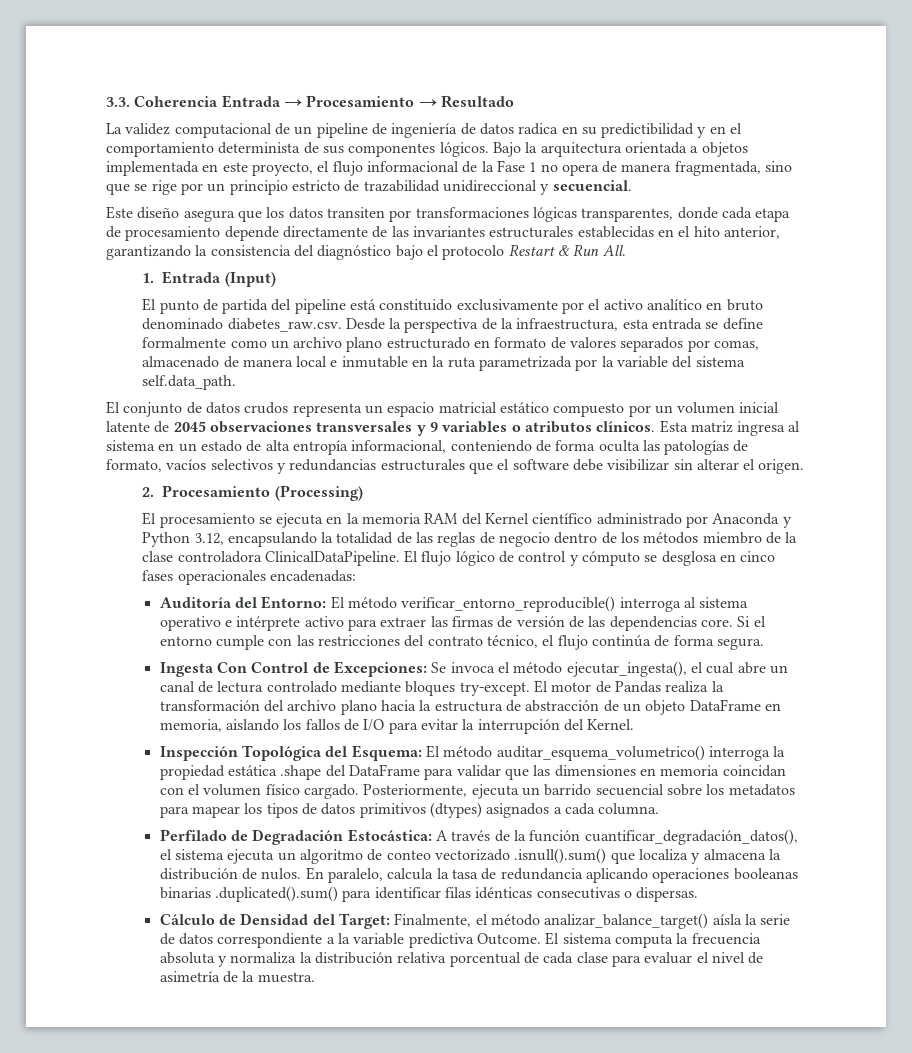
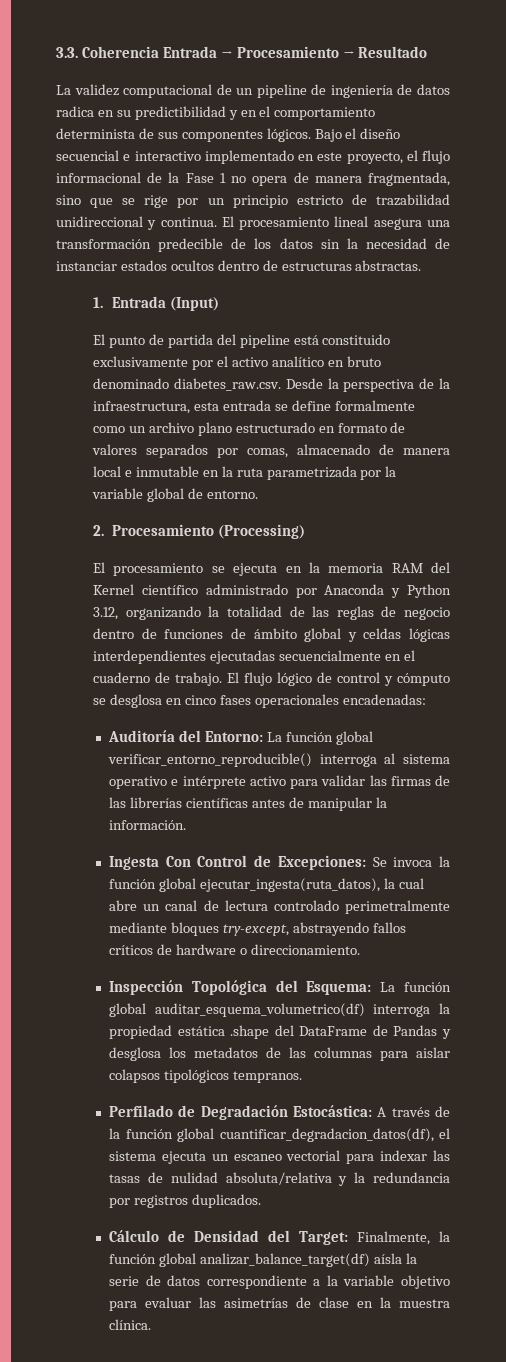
[525,142,748,157] [106,161,199,176] la arquitectura orientada a objetos implementada -> [345,128,401,139] [56,150,294,164] el diseño secuencial e interactivo implementado
[552,180,632,191] [106,206,791,222] [106,226,780,241] [106,244,626,260] secuencial. // Este diseño asegura que los datos transiten por transformaciones lógicas transparentes, donde cada etapa de procesamiento depende directamente de las invariantes estructurales establecidas en el hito anterior, garantizando la consistencia del diagnóstico bajo el protocolo Restart & Run All. -> [160,216,450,230] [56,238,450,252] [56,260,422,271] continua. El procesamiento lineal asegura una transformación predecible de los datos sin la necesidad de instanciar estados ocultos dentro de estructuras abstractas.
[672,356,745,368] [142,375,237,390] [106,401,780,417] [106,420,801,436] [106,440,749,455] [106,459,805,474] del sistema self.data_path. // El conjunto de datos crudos representa un espacio matricial estático compuesto por un volumen inicial latente de 2045 observaciones transversales y 9 variables o atributos clínicos. Esta matriz ingresa al sistema en un estado de alta entropía informacional, conteniendo de forma oculta las patologías de formato, vacíos selectivos y redundancias estructurales que el software debe visibilizar sin alterar el origen. -> [146,488,258,502] global de entorno.
[227,532,317,547] encapsulando -> [125,606,201,620] organizando
[621,532,798,544] [142,551,400,566] los métodos miembro de la clase controladora ClinicalDataPipeline. -> [164,628,450,642] [93,650,415,664] [93,672,223,686] funciones de ámbito global y celdas lógicas interdependientes ejecutadas secuencialmente en el cuaderno de trabajo.
[330,596,398,609] El método -> [266,731,373,745] La función global
[380,617,427,627] extraer -> [321,775,366,786] validar
[516,616,766,631] [159,635,764,650] versión de las dependencias core. Si el entorno cumple con las restricciones del contrato técnico, el flujo continúa de forma segura. -> [109,797,387,811] [109,820,187,830] las librerías científicas antes de manipular la información.
[498,661,703,677] el método ejecutar_ingesta(), el -> [439,856,450,867] [109,878,395,892] la función global ejecutar_ingesta(ruta_datos), la
(337, 687) none -> [345,900,450,914] perimetralmente
[459,680,724,696] [159,699,781,715] [159,719,635,734] try-except. El motor de Pandas realiza la transformación del archivo plano hacia la estructura de abstracción de un objeto DataFrame en memoria, aislando los fallos de I/O para evitar la interrupción del Kernel. -> [222,922,406,936] [109,944,360,955] try-except, abstrayendo fallos críticos de hardware o direccionamiento.
[426,745,705,761] El método auditar_esquema_volumetrico() -> [380,982,452,992] [109,1003,365,1017] La función global auditar_esquema_volumetrico(df)
[424,765,786,780] [159,784,795,799] [159,802,660,818] para validar que las dimensiones en memoria coincidan con el volumen físico cargado. Posteriormente, ejecuta un barrido secuencial sobre los metadatos para mapear los tipos de datos primitivos (dtypes) asignados a cada columna. -> [372,1025,452,1039] [109,1047,451,1061] [109,1069,302,1083] de Pandas y desglosa los metadatos de las columnas para aislar colapsos tipológicos tempranos.
[584,829,798,845] cuantificar_degradación_datos(), -> [177,1128,434,1142] global cuantificar_degradacion_datos(df),
[300,848,781,864] [159,867,798,883] [159,886,699,902] algoritmo de conteo vectorizado .isnull().sum() que localiza y almacena la distribución de nulos. En paralelo, calcula la tasa de redundancia aplicando operaciones booleanas binarias .duplicated().sum() para identificar filas idénticas consecutivas o dispersas. -> [233,1150,451,1164] [109,1172,451,1186] [109,1194,261,1208] escaneo vectorial para indexar las tasas de nulidad absoluta/relativa y la redundancia por registros duplicados.
[475,913,709,929] el método analizar_balance_target() -> [439,1231,450,1242] [109,1253,370,1267] la función global analizar_balance_target(df)
[408,932,761,948] [159,952,764,967] [159,971,315,983] predictiva Outcome. El sistema computa la frecuencia absoluta y normaliza la distribución relativa porcentual de cada clase para evaluar el nivel de asimetría de la muestra. -> [401,1275,451,1289] [109,1297,451,1311] [109,1319,152,1330] objetivo para evaluar las asimetrías de clase en la muestra clínica.

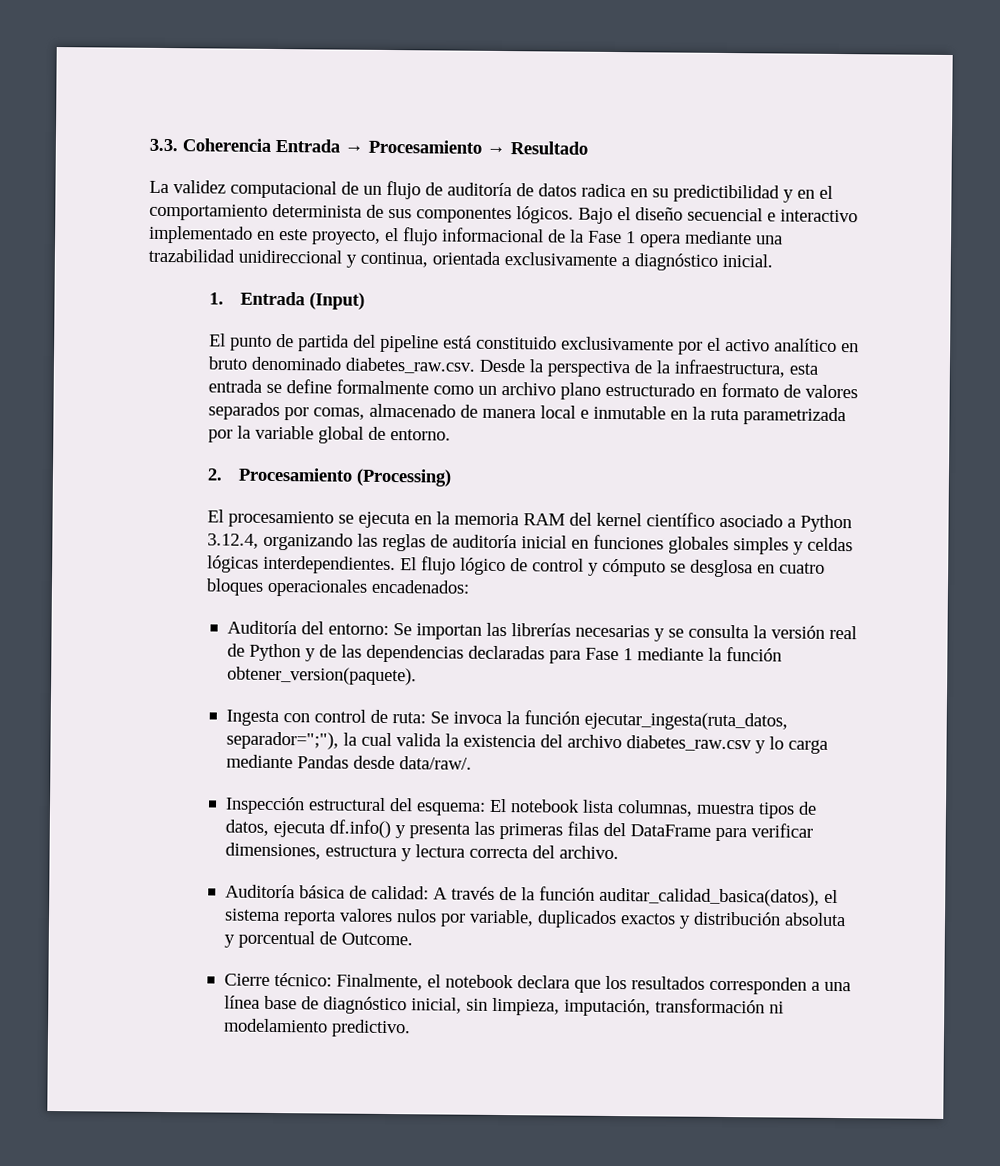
[256,84,393,98] pipeline de ingeniería -> [386,180,512,200] flujo de auditoría
[231,172,450,186] [56,194,450,208] [56,216,450,230] [56,238,450,252] [56,260,422,271] no opera de manera fragmentada, sino que se rige por un principio estricto de trazabilidad unidireccional y continua. El procesamiento lineal asegura una transformación predecible de los datos sin la necesidad de instanciar estados ocultos dentro de estructuras abstractas. -> [639,230,783,248] [148,248,773,271] opera mediante una trazabilidad unidireccional y continua, orientada exclusivamente a diagnóstico inicial.
[93,584,451,598] [93,606,450,620] [93,628,450,642] [93,650,415,664] [93,672,223,686] Kernel científico administrado por Anaconda y Python 3.12, organizando la totalidad de las reglas de negocio dentro de funciones de ámbito global y celdas lógicas interdependientes ejecutadas secuencialmente en el cuaderno de trabajo. -> [596,512,853,533] [207,532,854,555] [207,555,397,575] kernel científico asociado a Python 3.12.4, organizando las reglas de auditoría inicial en funciones globales simples y celdas lógicas interdependientes.
[184,694,426,708] [108,730,373,745] [108,753,450,767] [109,775,450,789] [109,797,387,811] [109,820,187,830] [109,855,450,870] [109,878,424,892] [109,900,450,914] [109,922,406,936] [109,944,360,955] [109,980,452,995] [109,1003,450,1017] [109,1025,452,1039] [109,1047,451,1061] [109,1069,302,1083] [109,1105,373,1120] cinco fases operacionales encadenadas: // Auditoría del Entorno: La función global verificar_entorno_reproducible() interroga al sistema operativo e intérprete activo para validar las firmas de las librerías científicas antes de manipular la información. // Ingesta Con Control de Excepciones: Se invoca la función global ejecutar_ingesta(ruta_datos), la cual abre un canal de lectura controlado perimetralmente mediante bloques try-except, abstrayendo fallos críticos de hardware o direccionamiento. // Inspección Topológica del Esquema: La función global auditar_esquema_volumetrico(df) interroga la propiedad estática .shape del DataFrame de Pandas y desglosa los metadatos de las columnas para aislar colapsos tipológicos tempranos. // Perfilado de Degradación Estocástica: -> [779,562,826,574] [206,578,471,597] [226,620,857,642] [226,643,782,664] [226,666,417,686] [225,709,788,731] [225,731,828,754] [225,754,472,770] [224,796,817,819] [224,819,813,842] [224,842,619,862] [224,884,429,900] cuatro bloques operacionales encadenados: // Auditoría del entorno: Se importan las librerías necesarias y se consulta la versión real de Python y de las dependencias declaradas para Fase 1 mediante la función obtener_version(paquete). // Ingesta con control de ruta: Se invoca la función ejecutar_ingesta(ruta_datos, separador=";"), la cual valida la existencia del archivo diabetes_raw.csv y lo carga mediante Pandas desde data/raw/. // Inspección estructural del esquema: El notebook lista columnas, muestra tipos de datos, ejecuta df.info() y presenta las primeras filas del DataFrame para verificar dimensiones, estructura y lectura correcta del archivo. // Auditoría básica de calidad:
[177,1128,451,1142] [109,1150,451,1164] [109,1172,451,1186] [109,1194,261,1208] [109,1230,450,1245] [109,1253,417,1267] [109,1275,451,1289] [109,1297,451,1311] [109,1319,152,1330] global cuantificar_degradacion_datos(df), el sistema ejecuta un escaneo vectorial para indexar las tasas de nulidad absoluta/relativa y la redundancia por registros duplicados. // Cálculo de Densidad del Target: Finalmente, la función global analizar_balance_target(df) aísla la serie de datos correspondiente a la variable objetivo para evaluar las asimetrías de clase en la muestra clínica. -> [598,887,838,907] [223,908,846,929] [223,930,413,949] [223,972,851,995] [223,995,784,1017] [222,1018,411,1038] auditar_calidad_basica(datos), el sistema reporta valores nulos por variable, duplicados exactos y distribución absoluta y porcentual de Outcome. // Cierre técnico: Finalmente, el notebook declara que los resultados corresponden a una línea base de diagnóstico inicial, sin limpieza, imputación, transformación ni modelamiento predictivo.

